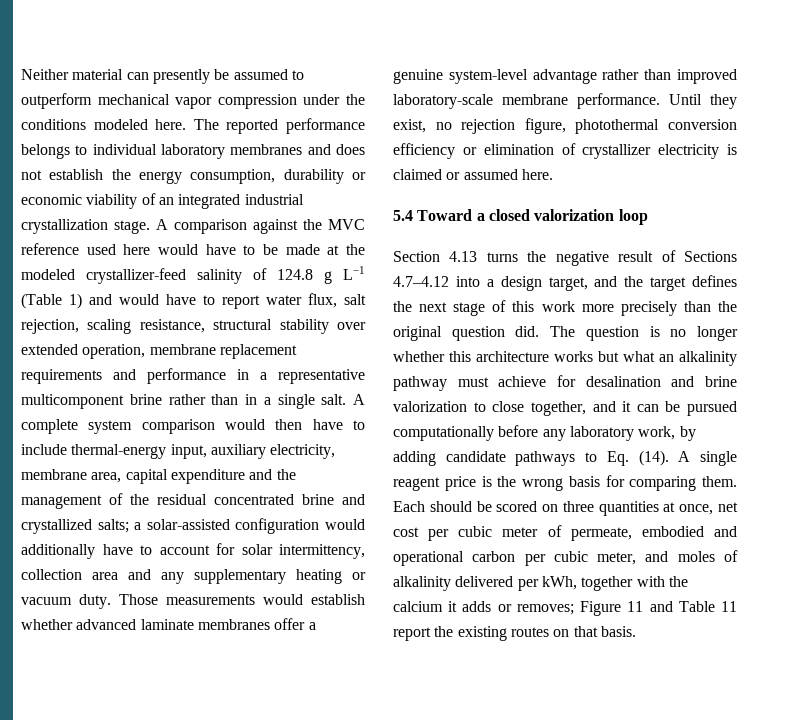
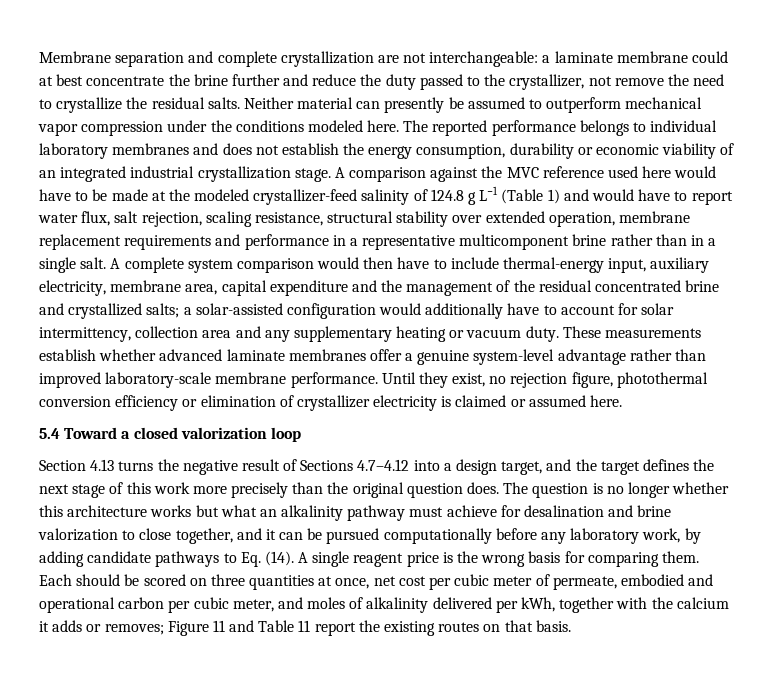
(21, 74) none -> [39,51,729,67] [39,74,725,90] [39,97,240,113] Membrane separation and complete crystallization are not interchangeable: a laminate membrane could at best concentrate the brine further and reduce the duty passed to the crystallizer, not remove the need to crystallize the residual salts.
[119,594,303,605] Those measurements would -> [562,326,702,338] These measurements
[515,326,540,337] did. -> [467,482,500,494] does.

